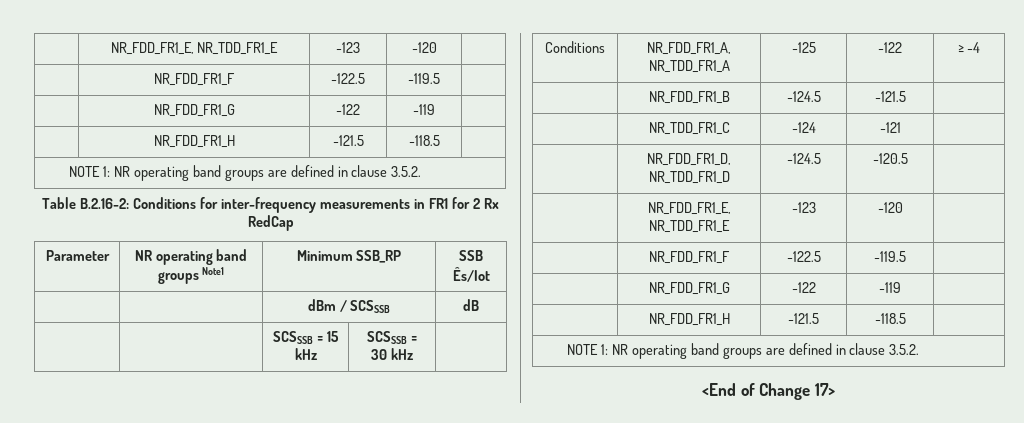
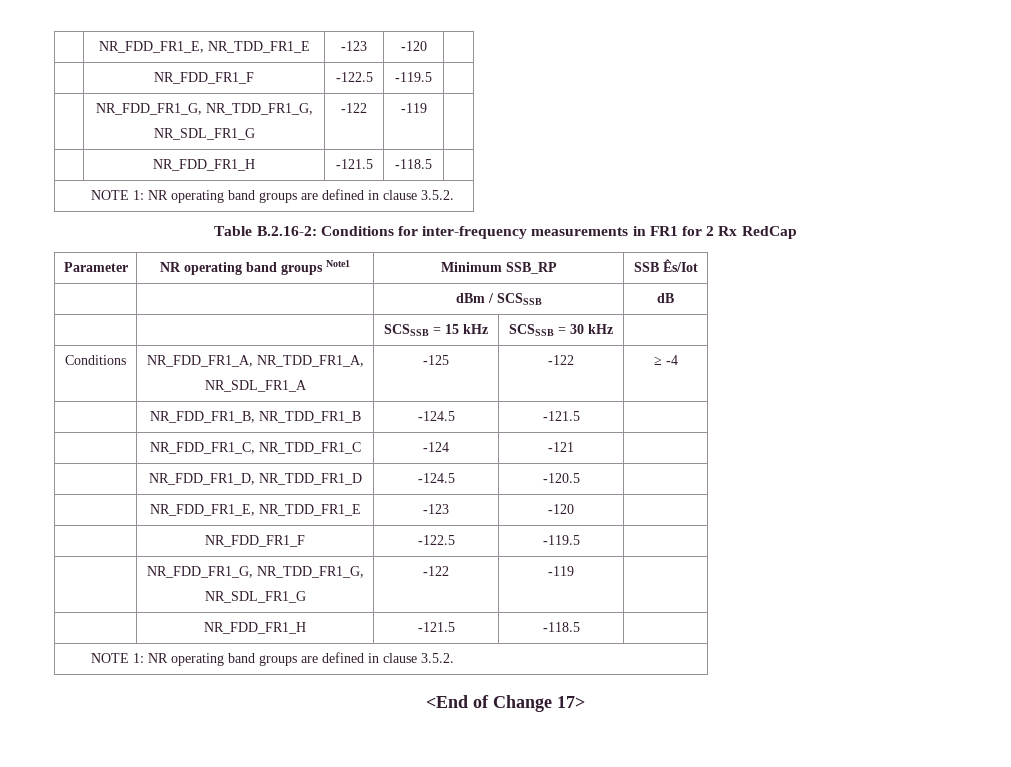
[110,42,279,55] [336,42,360,53] [411,42,437,53] [154,73,235,86] [331,73,365,84] [408,73,440,84] [153,104,235,117] | NR_FDD_FR1_E, NR_TDD_FR1_E | -123 | -120 | // | NR_FDD_FR1_F | -122.5 | -119.5 | // | NR_FDD_FR1_G -> [98,41,310,53] [341,41,367,51] [400,41,427,51] [154,72,254,84] [335,72,373,82] [395,72,432,82] [95,103,313,115] [153,128,255,140] | NR_FDD_FR1_E, NR_TDD_FR1_E | -123 | -120 | // | NR_FDD_FR1_F | -122.5 | -119.5 | // | NR_FDD_FR1_G, NR_TDD_FR1_G, // NR_SDL_FR1_G
[648,60,730,73] NR_TDD_FR1_A -> [256,355,364,367] [204,380,307,392] NR_TDD_FR1_A, // NR_SDL_FR1_A
[648,91,730,104] NR_FDD_FR1_B -> [149,411,361,423] NR_FDD_FR1_B, NR_TDD_FR1_B
(906, 96) none -> [149,442,255,454] NR_FDD_FR1_C,
[648,282,730,295] NR_FDD_FR1_G -> [146,566,364,578] [204,591,306,603] NR_FDD_FR1_G, NR_TDD_FR1_G, // NR_SDL_FR1_G

